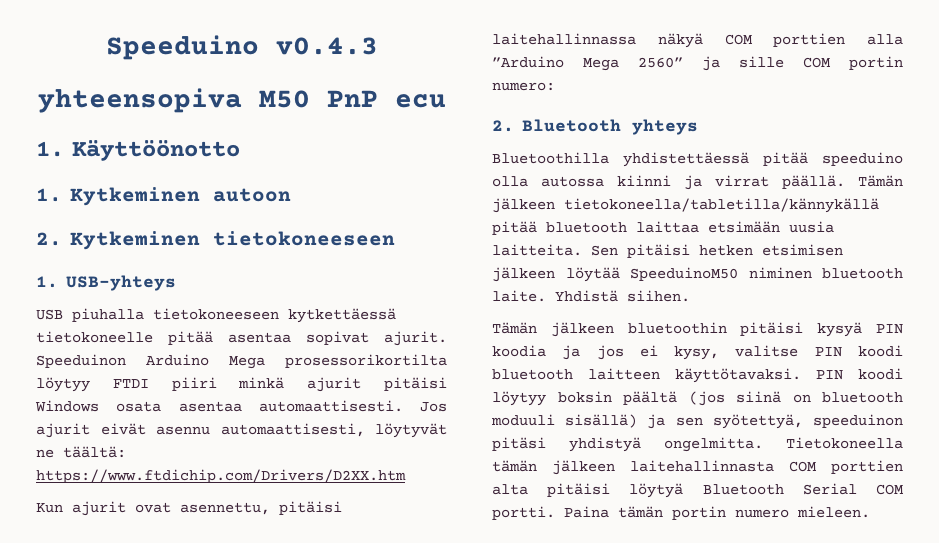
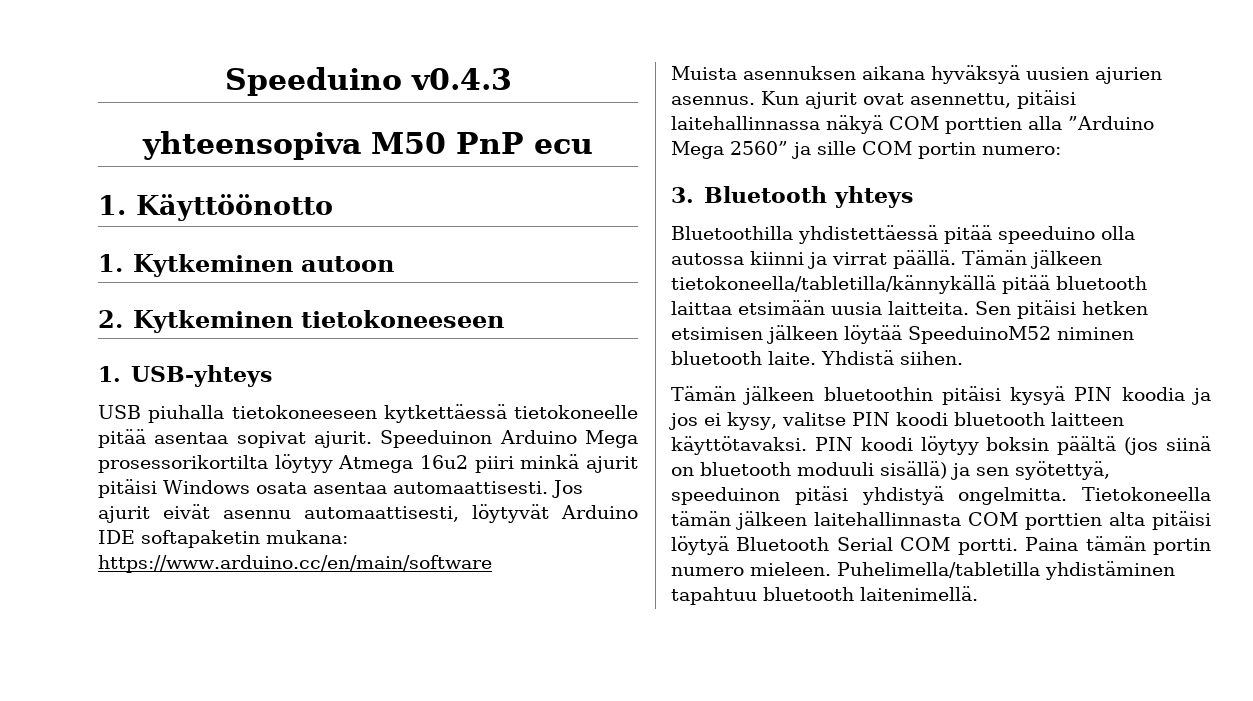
[112,379,149,388] FTDI -> [338,455,468,473] Atmega 16u2
[36,446,126,458] [36,469,406,483] ne täältä: https://www.ftdichip.com/Drivers/D2XX.htm // -> [561,505,638,519] [98,530,348,548] [98,555,492,573] [671,65,1162,84] [671,96,755,105] Arduino IDE softapaketin mukana: https://www.arduino.cc/en/main/software // Muista asennuksen aikana hyväksyä uusien ajurien asennus.
[492,120,514,132] 2. -> [671,187,694,203] 3.
[630,267,738,281] SpeeduinoM50 -> [908,326,1051,344] SpeeduinoM52
(870, 512) none -> [837,561,1175,580] [671,586,978,605] Puhelimella/tabletilla yhdistäminen tapahtuu bluetooth laitenimellä.

